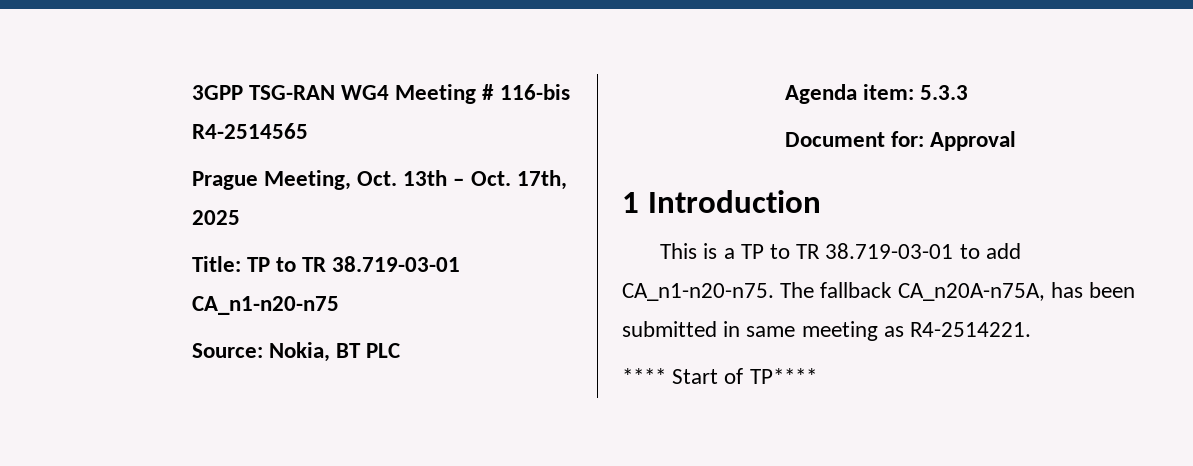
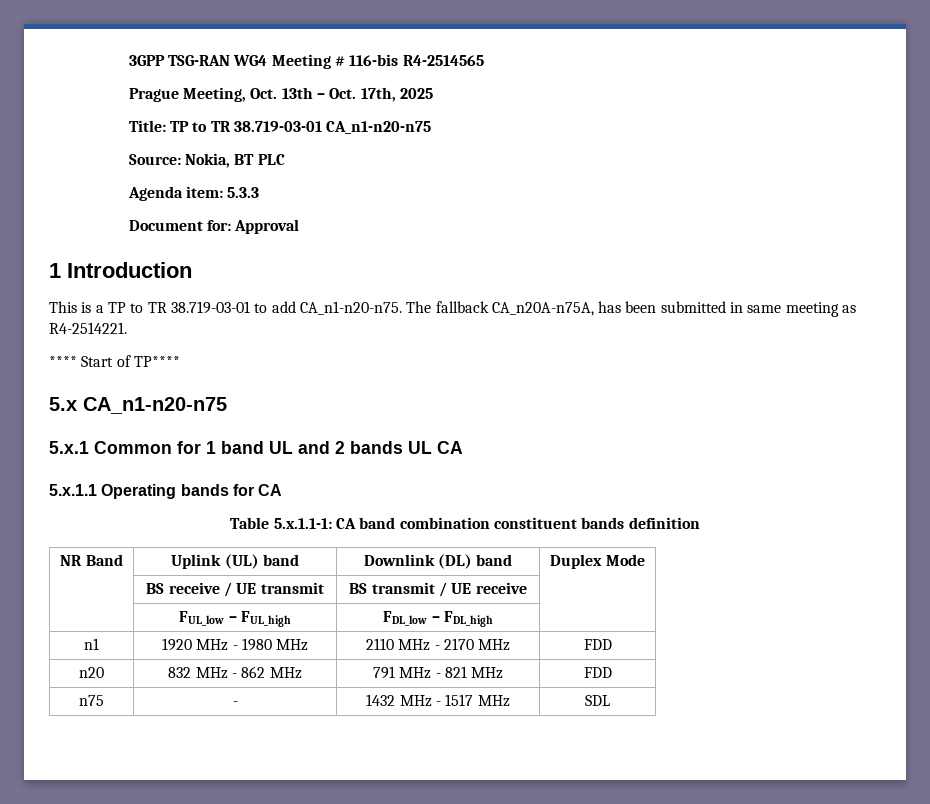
(817, 376) none -> [49,397,227,414] [49,441,463,454] [49,484,283,499] [230,517,700,529] [60,554,123,566] [171,554,299,569] [363,554,513,569] [550,554,645,569] [146,582,324,597] [349,582,527,597] [179,611,291,627] [383,611,493,627] [84,638,99,650] [161,638,309,651] [365,638,511,651] [583,639,612,650] [79,667,104,678] [168,666,302,679] [372,666,504,679] [583,667,612,678] [79,695,104,706] [232,701,238,706] [366,694,510,707] [585,695,610,706] // 5.x CA_n1-n20-n75 // 5.x.1 Common for 1 band UL and 2 bands UL CA // 5.x.1.1 Operating bands for CA // Table 5.x.1.1-1: CA band combination constituent bands definition // NR Band | Uplink (UL) band | Downlink (DL) band | Duplex Mode // | BS receive / UE transmit | BS transmit / UE receive | // | FUL_low – FUL_high | FDL_low – FDL_high | // n1 | 1920 MHz - 1980 MHz | 2110 MHz - 2170 MHz | FDD // n20 | 832 MHz - 862 MHz | 791 MHz - 821 MHz | FDD // n75 | - | 1432 MHz - 1517 MHz | SDL

